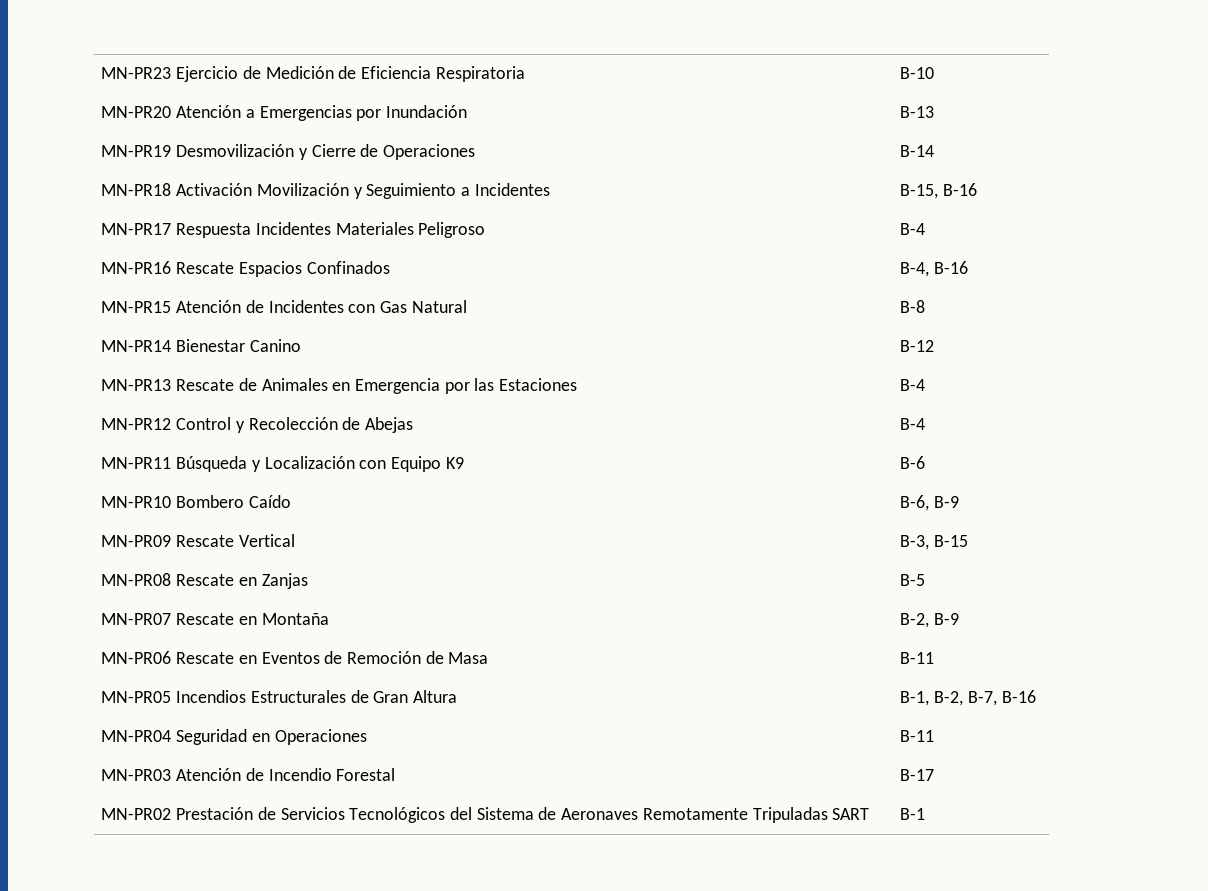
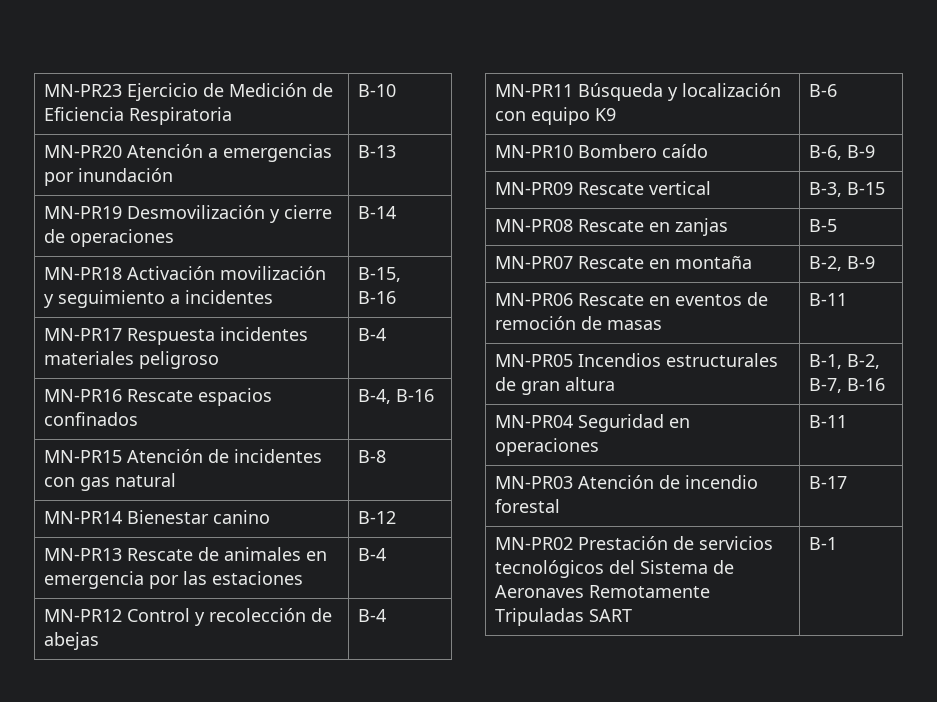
[259,105,467,121] Emergencias por Inundación -> [223,144,333,162] [44,168,174,186] emergencias por inundación
[311,144,475,160] Cierre de Operaciones -> [284,205,333,219] [44,229,175,247] cierre de operaciones
[256,183,550,199] Movilización y Seguimiento a Incidentes -> [220,266,327,280] [44,290,274,308] movilización y seguimiento a incidentes
[255,222,486,238] Incidentes Materiales Peligroso -> [220,327,309,341] [44,351,220,369] incidentes materiales peligroso
[238,261,390,277] Espacios Confinados -> [198,388,273,406] [44,412,139,426] espacios confinados
[268,300,467,313] Incidentes con Gas Natural -> [234,449,323,463] [44,473,177,491] incidentes con gas natural
[249,339,301,352] Canino -> [213,510,271,524] canino
[261,378,440,394] Animales en Emergencia -> [224,547,328,561] [44,571,145,589] animales en emergencia
[499,378,578,391] Estaciones -> [212,571,304,585] estaciones
[248,417,413,433] Recolección de Abejas -> [209,608,333,622] [44,632,100,650] recolección de abejas
[264,456,441,472] Localización con Equipo -> [682,83,782,97] [495,107,591,125] localización con equipo
[248,495,291,508] Caído -> [662,144,709,158] caído
[238,534,295,547] Vertical -> [649,181,712,195] vertical
[261,573,308,589] Zanjas -> [675,218,729,236] zanjas
[261,613,329,625] Montaña -> [675,255,753,269] montaña
[261,651,489,664] Eventos de Remoción de Masa -> [675,292,769,306] [495,316,663,330] eventos de remoción de masas
[250,690,457,703] Estructurales de Gran Altura -> [666,353,779,367] [495,377,616,395] estructurales de gran altura
[274,729,367,745] Operaciones -> [495,438,600,456] operaciones
[268,768,396,781] Incendio Forestal -> [685,475,759,489] [495,499,561,513] incendio forestal
[280,807,446,823] Servicios Tecnológicos -> [699,536,774,550] [495,560,605,578] servicios tecnológicos

